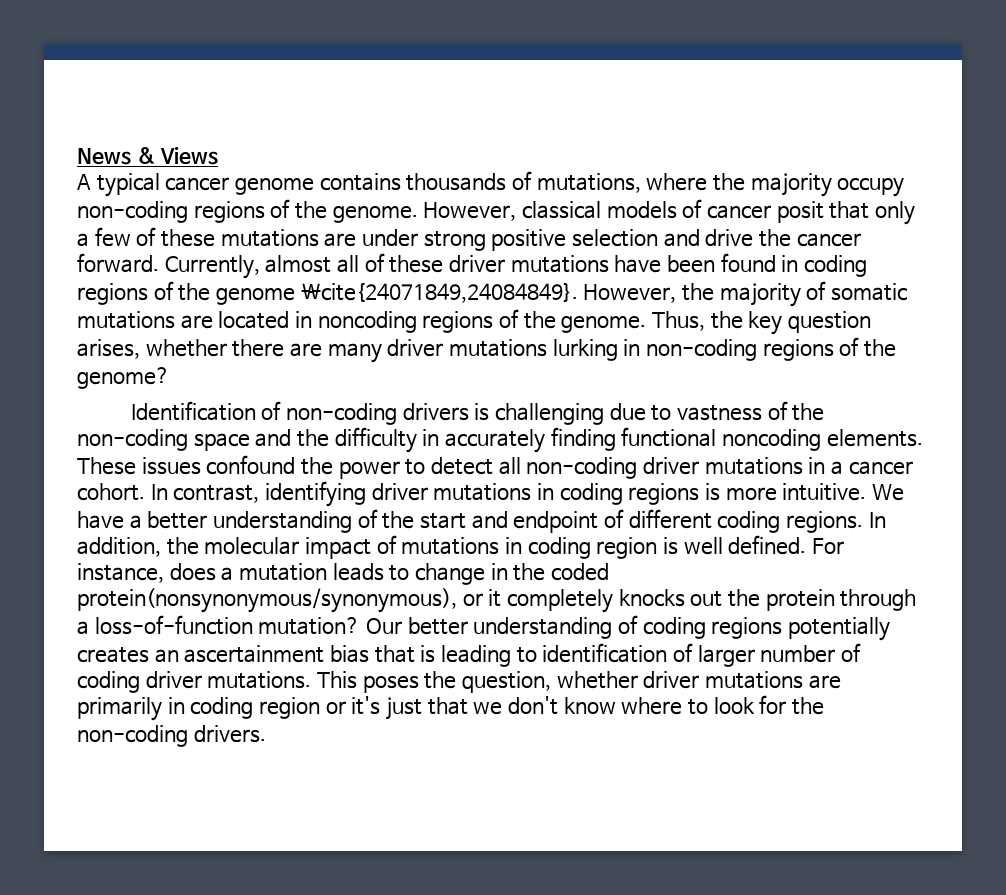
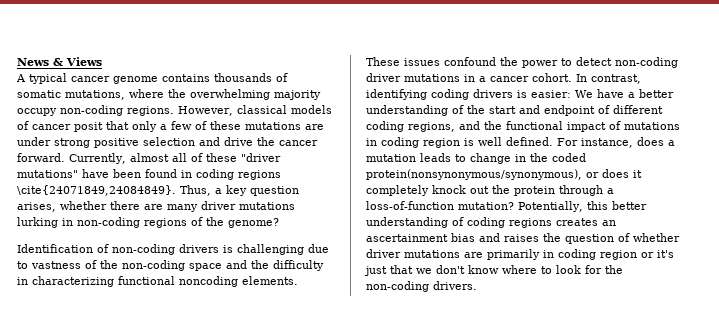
(532, 180) none -> [17,90,61,98] somatic
(745, 182) none -> [190,89,270,100] overwhelming
[193,199,418,223] regions of the genome. -> [127,106,174,116] regions.
[448,255,609,273] driver mutations -> [240,153,281,162] [17,170,78,178] "driver mutations"
[153,281,908,307] [77,309,743,333] of the genome \cite{24071849,24084849}. However, the majority of somatic mutations are located in noncoding regions of the genome. Thus, the -> [17,185,222,196] \cite{24071849,24084849}. Thus, a
[445,427,616,453] accurately finding -> [32,276,114,287] characterizing
[498,457,521,475] all -> (612, 61) none
[371,483,867,505] driver mutations in coding regions is more intuitive. -> [431,89,571,100] coding drivers is easier:
[785,511,886,533] [77,537,300,557] regions. In addition, the molecular -> [408,121,563,132] regions, and the functional
(483, 599) none -> [602,169,629,178] does
[618,589,685,607] knocks -> [432,185,466,194] knock
[365,618,402,634] Our -> [518,201,608,212] Potentially, this
[787,617,890,641] potentially -> (552, 223) none
[374,643,861,667] [77,671,552,693] that is leading to identification of larger number of coding driver mutations. This poses the question, -> [479,233,630,244] and raises the question of

